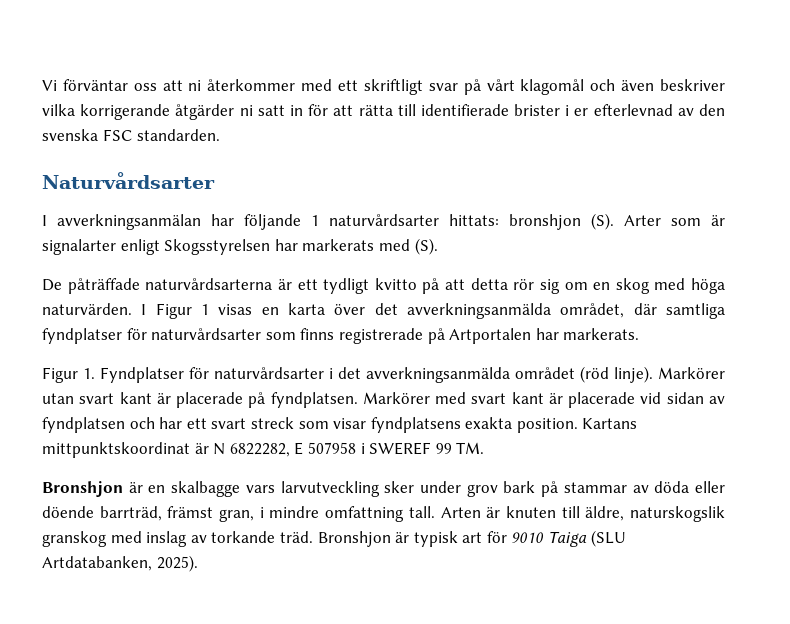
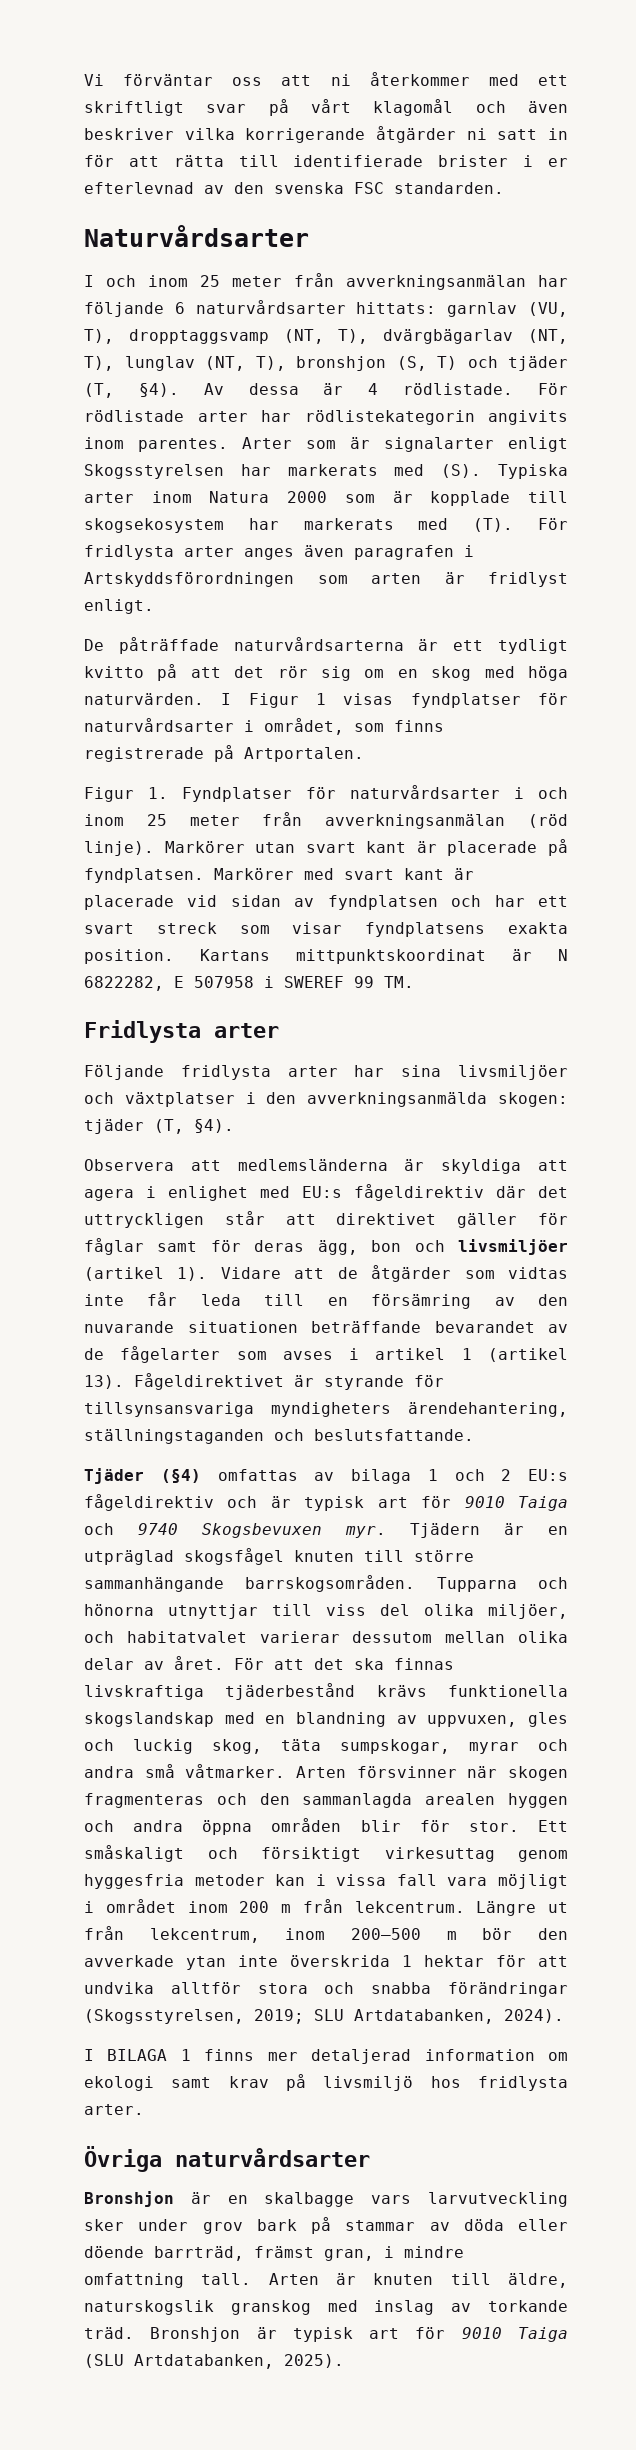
(47, 220) none -> [106,273,334,287] och inom 25 meter från
[311,215,319,226] 1 -> [174,302,185,314] 6
[509,213,614,230] bronshjon (S). -> [447,302,568,317] [84,329,568,344] [84,356,568,371] [84,383,568,398] [84,410,568,425] [84,437,228,452] garnlav (VU, T), dropptaggsvamp (NT, T), dvärgbägarlav (NT, T), lunglav (NT, T), bronshjon (S, T) och tjäder (T, §4). Av dessa är 4 rödlistade. För rödlistade arter har rödlistekategorin angivits inom parentes.
(438, 246) none -> [498,464,568,479] [84,491,568,506] [84,518,568,533] [84,545,474,560] [84,572,568,587] [84,599,154,614] Typiska arter inom Natura 2000 som är kopplade till skogsekosystem har markerats med (T). För fridlysta arter anges även paragrafen i Artskyddsförordningen som arten är fridlyst enligt.
[470,278,508,290] detta -> [234,666,265,678] det
[261,303,725,319] en karta över det avverkningsanmälda området, där samtliga -> (394, 699) none
(262, 334) none -> [244,718,344,735] i området,
[449,328,640,344] Artportalen har markerats. -> [244,747,364,762] Artportalen.
[338,367,575,383] det avverkningsanmälda området -> [538,787,568,799] [84,812,506,829] och inom 25 meter från avverkningsanmälan
(485, 448) none -> [84,1020,279,1043] [84,1065,568,1080] [84,1092,568,1107] [84,1119,234,1134] [84,1159,568,1174] [84,1184,568,1201] [84,1211,568,1228] [84,1238,568,1255] [84,1265,568,1282] [84,1292,568,1309] [84,1321,568,1333] [84,1346,568,1363] [84,1373,444,1390] [84,1402,568,1417] [84,1429,474,1444] [84,1468,568,1484] [84,1494,568,1511] [84,1523,568,1538] [84,1548,474,1565] [84,1575,568,1592] [84,1604,568,1619] [84,1631,568,1643] [84,1656,454,1670] [84,1683,568,1700] [84,1712,568,1727] [84,1739,568,1754] [84,1764,568,1781] [84,1793,568,1808] [84,1818,569,1835] [84,1845,568,1862] [84,1874,568,1889] [84,1899,568,1916] [84,1926,568,1943] [84,1955,568,1970] [84,1982,568,1997] [84,2009,564,2024] [84,2049,568,2064] [84,2074,568,2091] [84,2104,144,2115] [84,2146,370,2172] // Fridlysta arter // Följande fridlysta arter har sina livsmiljöer och växtplatser i den avverkningsanmälda skogen: tjäder (T, §4). // Observera att medlemsländerna är skyldiga att agera i enlighet med EU:s fågeldirektiv där det uttryckligen står att direktivet gäller för fåglar samt för deras ägg, bon och livsmiljöer (artikel 1). Vidare att de åtgärder som vidtas inte får leda till en försämring av den nuvarande situationen beträffande bevarandet av de fågelarter som avses i artikel 1 (artikel 13). Fågeldirektivet är styrande för tillsynsansvariga myndigheters ärendehantering, ställningstaganden och beslutsfattande. // Tjäder (§4) omfattas av bilaga 1 och 2 EU:s fågeldirektiv och är typisk art för 9010 Taiga och 9740 Skogsbevuxen myr. Tjädern är en utpräglad skogsfågel knuten till större sammanhängande barrskogsområden. Tupparna och hönorna utnyttjar till viss del olika miljöer, och habitatvalet varierar dessutom mellan olika delar av året. För att det ska finnas livskraftiga tjäderbestånd krävs funktionella skogslandskap med en blandning av uppvuxen, gles och luckig skog, täta sumpskogar, myrar och andra små våtmarker. Arten försvinner när skogen fragmenteras och den sammanlagda arealen hyggen och andra öppna områden blir för stor. Ett småskaligt och försiktigt virkesuttag genom hyggesfria metoder kan i vissa fall vara möjligt i området inom 200 m från lekcentrum. Längre ut från lekcentrum, inom 200–500 m bör den avverkade ytan inte överskrida 1 hektar för att undvika alltför stora och snabba förändringar (Skogsstyrelsen, 2019; SLU Artdatabanken, 2024). // I BILAGA 1 finns mer detaljerad information om ekologi samt krav på livsmiljö hos fridlysta arter. // Övriga naturvårdsarter

